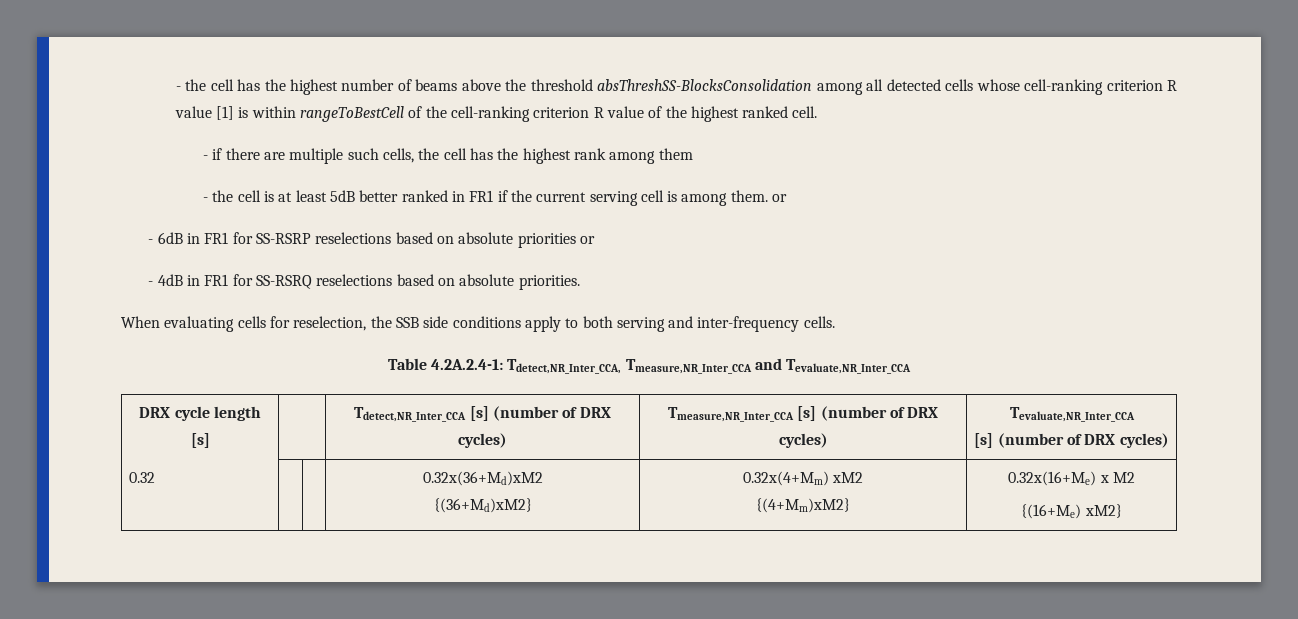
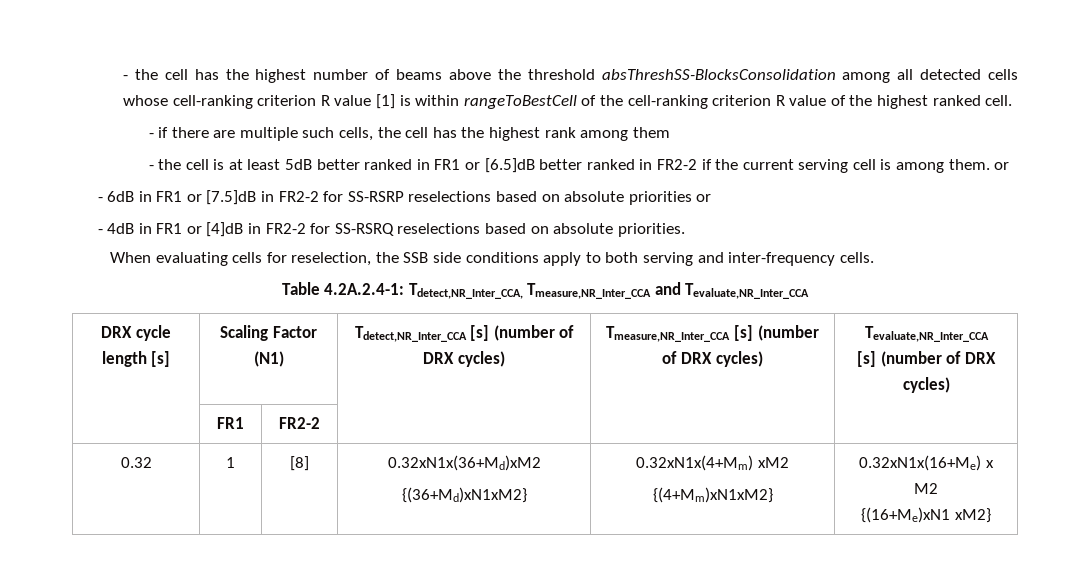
(494, 196) none -> [464,158,697,173] or [6.5]dB better ranked in FR2-2
(229, 238) none -> [186,190,319,205] or [7.5]dB in FR2-2
(229, 280) none -> [186,222,306,237] or [4]dB in FR2-2
(210, 440) none -> [220,325,317,341] [253,351,284,367] Scaling Factor (N1)
[128,472,155,483] [422,471,543,486] [433,498,532,513] [742,471,829,486] 0.32 | | | 0.32x(36+Md)xM2 // {(36+Md)xM2} | 0.32x(4+Mm) -> [217,417,244,429] [279,417,320,429] [120,457,152,468] [226,457,235,468] [290,456,309,471] [387,455,541,471] [401,487,527,503] [636,455,754,471] | FR1 | FR2-2 | | | // 0.32 | 1 | [8] | 0.32xN1x(36+Md)xM2 // {(36+Md)xN1xM2} | 0.32xN1x(4+Mm)
[756,498,850,513] [1008,471,1097,486] {(4+Mm)xM2} | 0.32x(16+Me) -> [652,487,773,503] [859,455,982,471] {(4+Mm)xN1xM2} | 0.32xN1x(16+Me)
[1021,504,1082,519] {(16+Me) -> [861,507,951,523] {(16+Me)xN1

